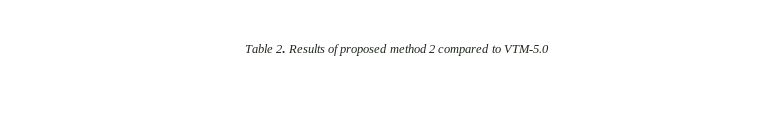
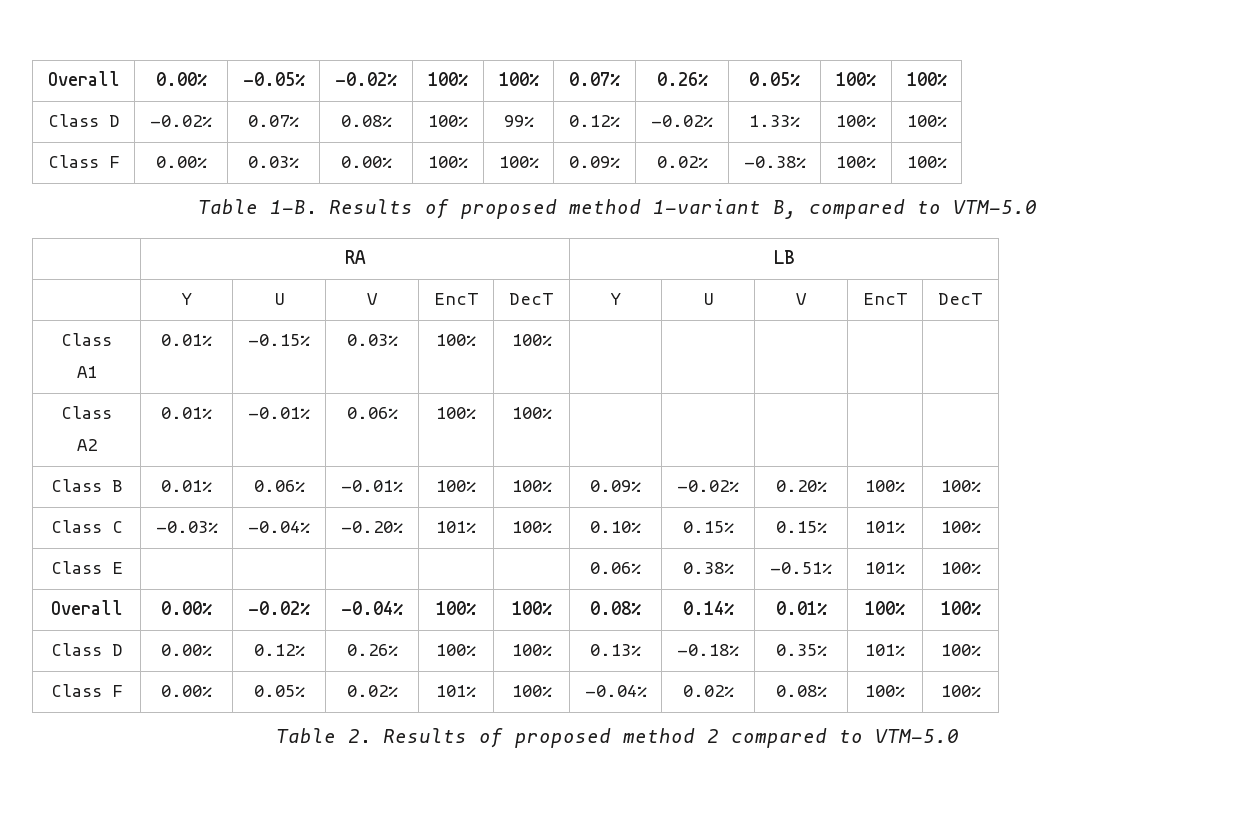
(244, 48) none -> [47,71,120,86] [155,72,207,86] [242,72,305,86] [335,72,397,86] [428,72,468,86] [498,72,539,86] [569,72,620,86] [656,72,708,86] [749,72,800,86] [836,72,876,86] [906,72,947,86] [47,114,120,127] [150,115,212,127] [248,115,299,127] [340,115,392,127] [428,115,468,127] [503,115,534,127] [569,115,620,127] [651,115,713,127] [749,115,800,127] [836,115,876,127] [906,115,947,127] [47,155,120,168] [155,156,207,168] [248,156,299,168] [340,156,392,168] [428,156,468,168] [498,156,539,168] [569,156,620,168] [656,156,708,168] [743,156,806,168] [836,156,876,168] [906,156,947,168] [198,199,1037,219] [344,250,366,264] [773,250,795,264] [180,293,192,305] [273,293,285,305] [367,293,378,305] [433,293,479,305] [509,293,554,305] [609,293,621,305] [702,293,714,305] [796,293,807,305] [862,293,908,305] [938,293,983,305] [61,333,112,346] [76,366,97,378] [161,334,212,346] [248,334,310,346] [346,334,398,346] [436,334,476,346] [511,334,552,346] [61,406,112,419] [76,439,97,451] [161,407,212,419] [248,407,310,419] [346,407,398,419] [436,407,476,419] [511,407,552,419] [50,479,123,492] [161,480,212,492] [253,480,305,492] [341,480,403,492] [436,480,476,492] [511,480,552,492] [590,480,641,492] [677,480,739,492] [775,480,827,492] [865,480,905,492] [940,480,981,492] [50,520,123,533] [155,521,218,533] [248,521,310,533] [341,521,403,533] [436,521,476,533] [511,521,552,533] [590,521,641,533] [682,521,734,533] [775,521,827,533] [865,521,905,533] [940,521,981,533] [50,561,123,574] [590,562,641,574] [682,562,734,574] [770,562,832,574] [865,562,905,574] [940,562,981,574] [50,600,123,615] [161,601,212,615] [248,601,310,615] [341,601,403,615] [436,601,476,615] [511,601,552,615] [590,601,641,615] [682,601,734,615] [775,601,827,615] [865,601,905,615] [940,601,981,615] [50,643,123,656] [161,644,212,656] [253,644,305,656] [346,644,398,656] [436,644,476,656] [511,644,552,656] [590,644,641,656] [677,644,739,656] [775,644,827,656] [865,644,905,656] [940,644,981,656] [50,684,123,697] [161,685,212,697] [253,685,305,697] [346,685,398,697] [436,685,476,697] [511,685,552,697] [584,685,647,697] [682,685,734,697] [775,685,827,697] [865,685,905,697] [940,685,981,697] Overall | 0.00% | -0.05% | -0.02% | 100% | 100% | 0.07% | 0.26% | 0.05% | 100% | 100% // Class D | -0.02% | 0.07% | 0.08% | 100% | 99% | 0.12% | -0.02% | 1.33% | 100% | 100% // Class F | 0.00% | 0.03% | 0.00% | 100% | 100% | 0.09% | 0.02% | -0.38% | 100% | 100% // Table 1-B. Results of proposed method 1-variant B, compared to VTM-5.0 // | RA | LB // | Y | U | V | EncT | DecT | Y | U | V | EncT | DecT // Class A1 | 0.01% | -0.15% | 0.03% | 100% | 100% | | | | | // Class A2 | 0.01% | -0.01% | 0.06% | 100% | 100% | | | | | // Class B | 0.01% | 0.06% | -0.01% | 100% | 100% | 0.09% | -0.02% | 0.20% | 100% | 100% // Class C | -0.03% | -0.04% | -0.20% | 101% | 100% | 0.10% | 0.15% | 0.15% | 101% | 100% // Class E | | | | | | 0.06% | 0.38% | -0.51% | 101% | 100% // Overall | 0.00% | -0.02% | -0.04% | 100% | 100% | 0.08% | 0.14% | 0.01% | 100% | 100% // Class D | 0.00% | 0.12% | 0.26% | 100% | 100% | 0.13% | -0.18% | 0.35% | 101% | 100% // Class F | 0.00% | 0.05% | 0.02% | 101% | 100% | -0.04% | 0.02% | 0.08% | 100% | 100% //

